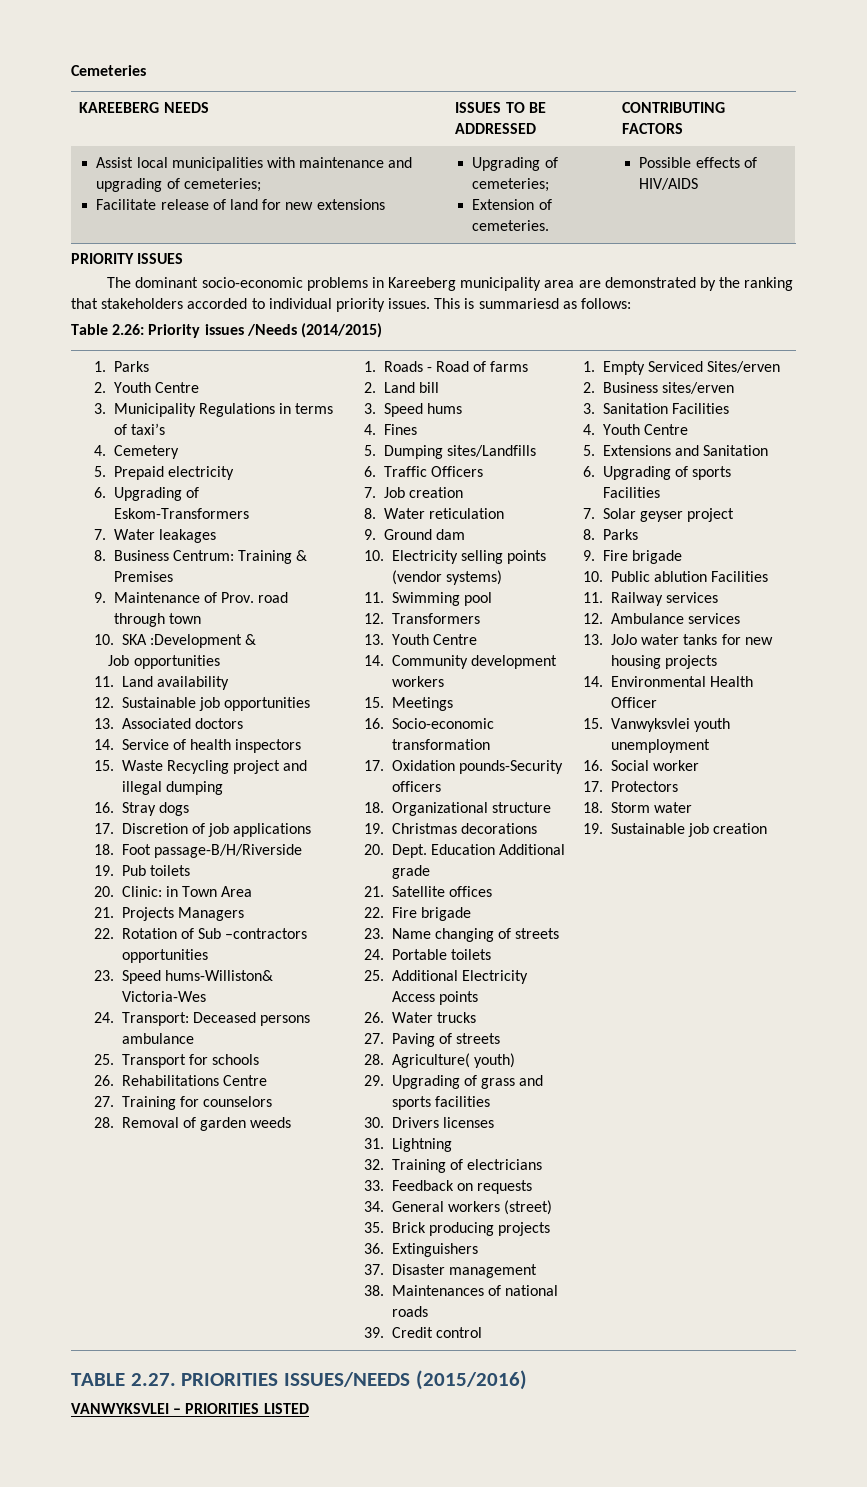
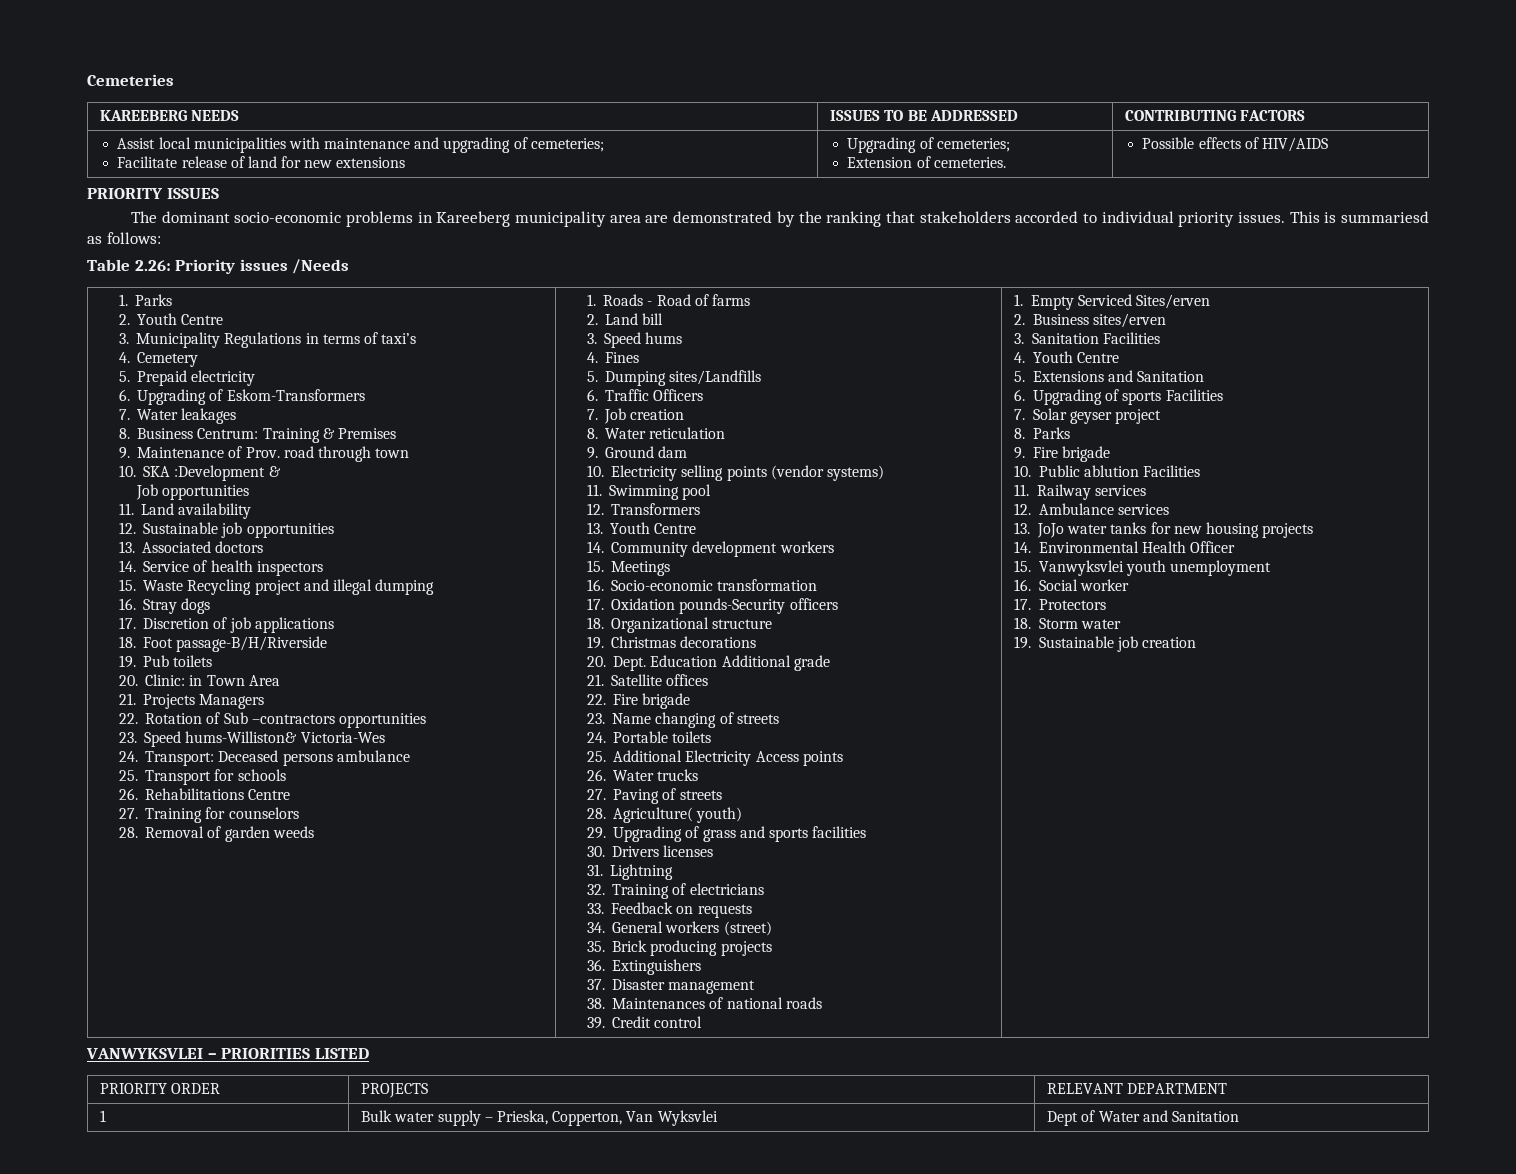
[300,323,382,338] (2014/2015) -> (350, 266) none
[71,1370,527,1390] // TABLE 2.27. PRIORITIES ISSUES/NEEDS (2015/2016) -> (1197, 642) none
(309, 1408) none -> [100,1083,221,1094] [361,1083,429,1098] [1047,1083,1228,1094] [100,1110,107,1122] [361,1110,718,1126] [1047,1110,1240,1126] // PRIORITY ORDER | PROJECTS | RELEVANT DEPARTMENT // 1 | Bulk water supply – Prieska, Copperton, Van Wyksvlei | Dept of Water and Sanitation

